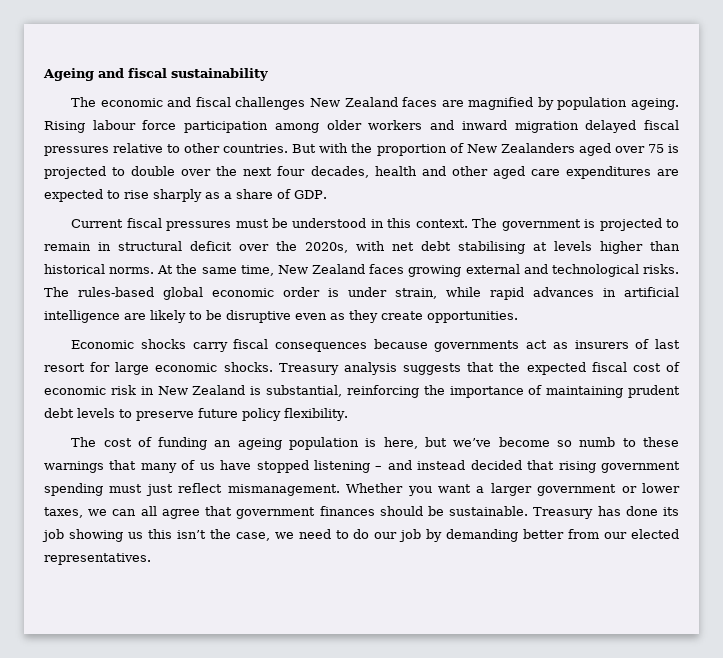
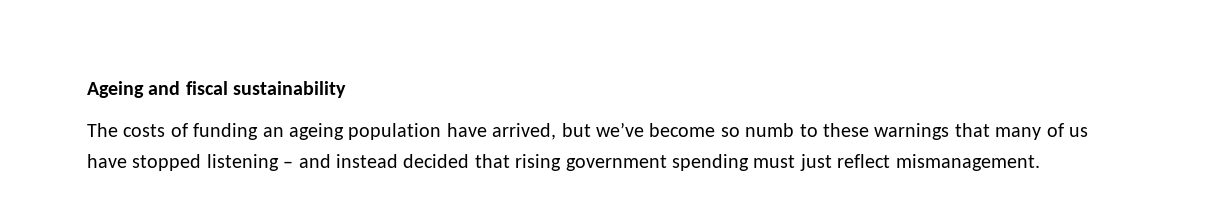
[100,97,680,110] [44,120,680,133] [44,143,680,156] [44,166,679,179] [44,189,327,202] [71,218,680,231] [44,241,680,254] [44,264,679,277] [44,287,679,300] [44,310,518,323] [71,339,680,352] [44,362,680,375] [44,385,680,398] [44,408,348,421] [71,437,132,447] economic and fiscal challenges New Zealand faces are magnified by population ageing. Rising labour force participation among older workers and inward migration delayed fiscal pressures relative to other countries. But with the proportion of New Zealanders aged over 75 is projected to double over the next four decades, health and other aged care expenditures are expected to rise sharply as a share of GDP. // Current fiscal pressures must be understood in this context. The government is projected to remain in structural deficit over the 2020s, with net debt stabilising at levels higher than historical norms. At the same time, New Zealand faces growing external and technological risks. The rules-based global economic order is under strain, while rapid advances in artificial intelligence are likely to be disruptive even as they create opportunities. // Economic shocks carry fiscal consequences because governments act as insurers of last resort for large economic shocks. Treasury analysis suggests that the expected fiscal cost of economic risk in New Zealand is substantial, reinforcing the importance of maintaining prudent debt levels to preserve future policy flexibility. // The cost -> [123,124,166,137] costs
[365,437,418,449] is here, -> [446,123,557,140] have arrived,
[346,483,680,496] [44,506,679,519] [42,529,680,542] [44,553,151,565] Whether you want a larger government or lower taxes, we can all agree that government finances should be sustainable. Treasury has done its job showing us this isn’t the case, we need to do our job by demanding better from our elected representatives. -> (1040, 162) none

